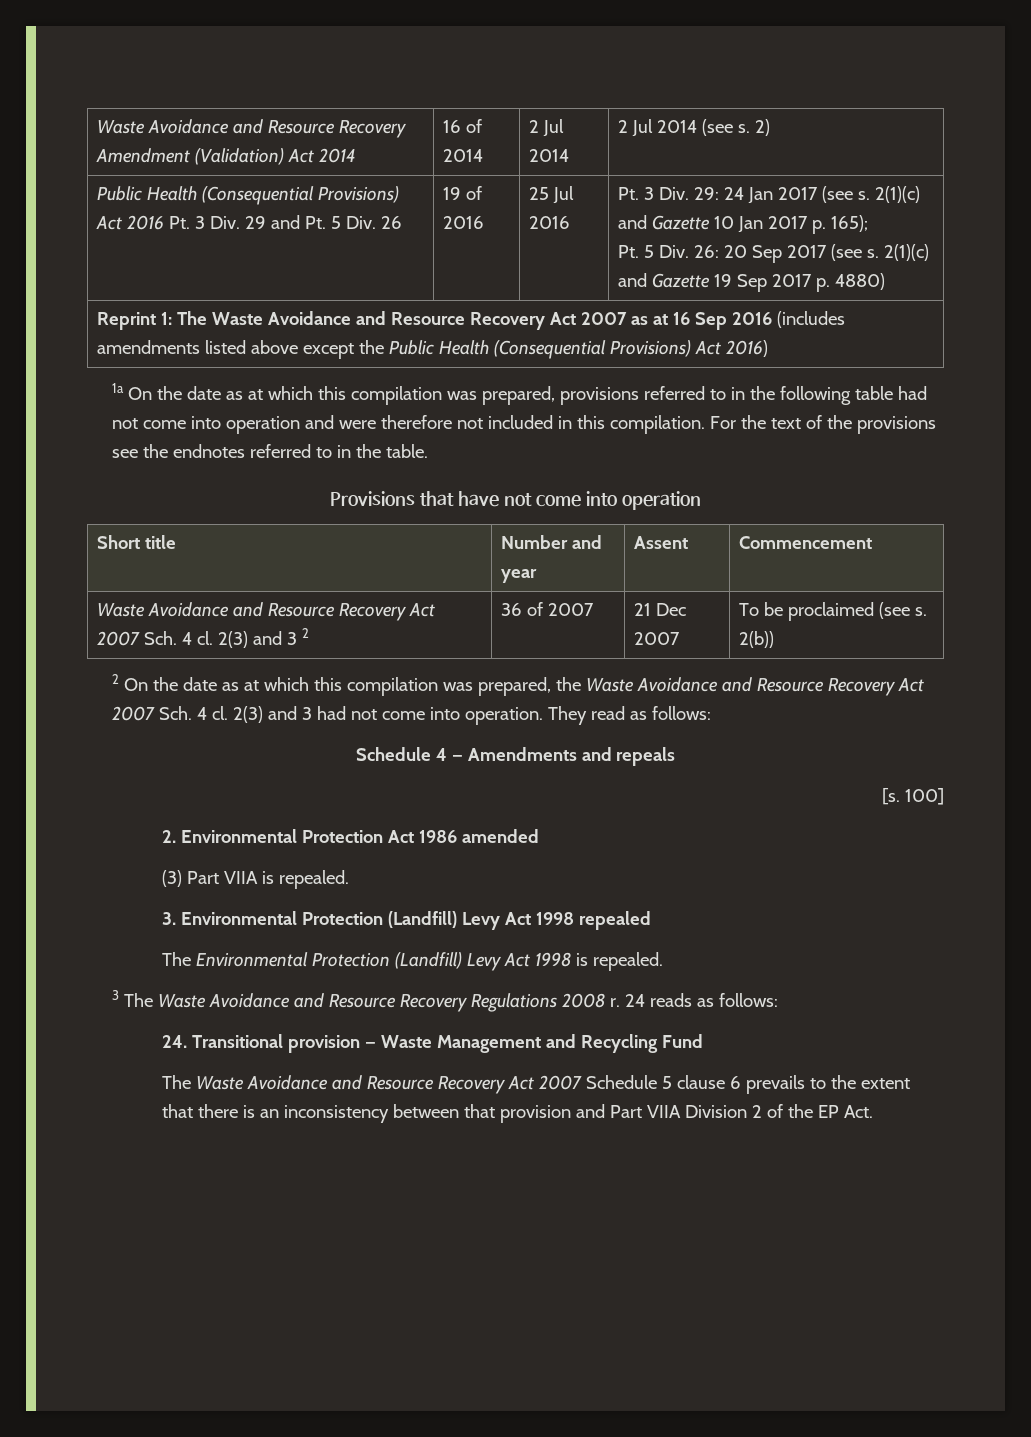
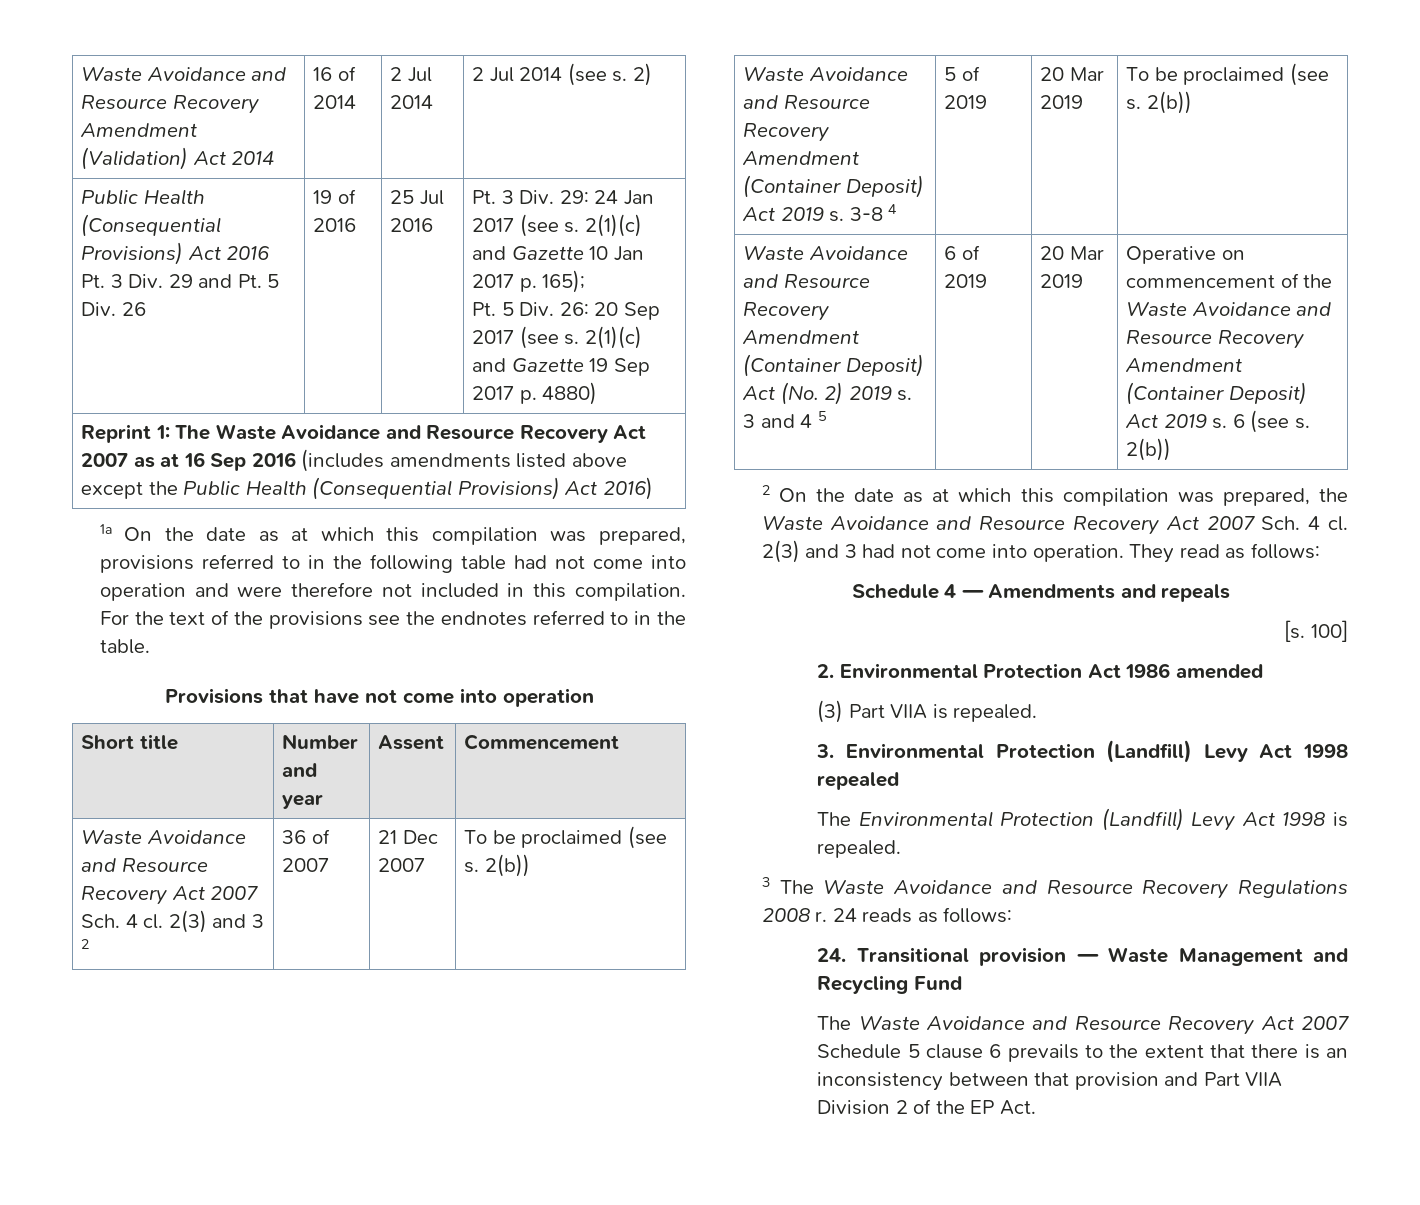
(775, 639) none -> [743,67,908,81] [743,95,870,109] [743,123,830,142] [742,151,860,165] [743,175,924,198] [742,204,898,222] [944,66,980,81] [944,95,988,109] [1040,67,1104,81] [1040,95,1084,109] [1126,63,1329,86] [1126,91,1192,114] [743,246,908,260] [743,274,870,288] [743,302,830,321] [742,330,860,344] [743,354,924,377] [742,382,913,405] [743,411,827,428] [944,245,980,260] [944,274,988,288] [1040,246,1104,260] [1040,274,1084,288] [1126,246,1245,264] [1126,273,1333,288] [1126,302,1332,316] [1126,330,1304,349] [1125,358,1243,372] [1126,382,1307,405] [1125,410,1310,433] [1126,438,1172,461] // Waste Avoidance and Resource Recovery Amendment (Container Deposit) Act 2019 s. 3-8 4 | 5 of 2019 | 20 Mar 2019 | To be proclaimed (see s. 2(b)) // Waste Avoidance and Resource Recovery Amendment (Container Deposit) Act (No. 2) 2019 s. 3 and 4 5 | 6 of 2019 | 20 Mar 2019 | Operative on commencement of the Waste Avoidance and Resource Recovery Amendment (Container Deposit) Act 2019 s. 6 (see s. 2(b))

